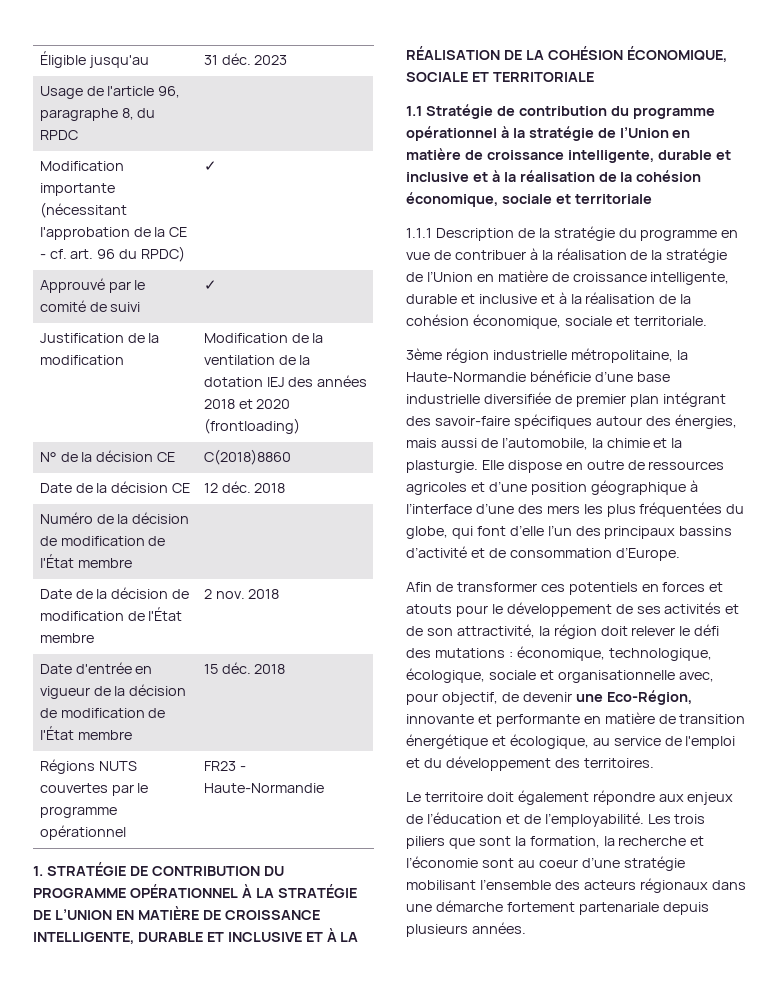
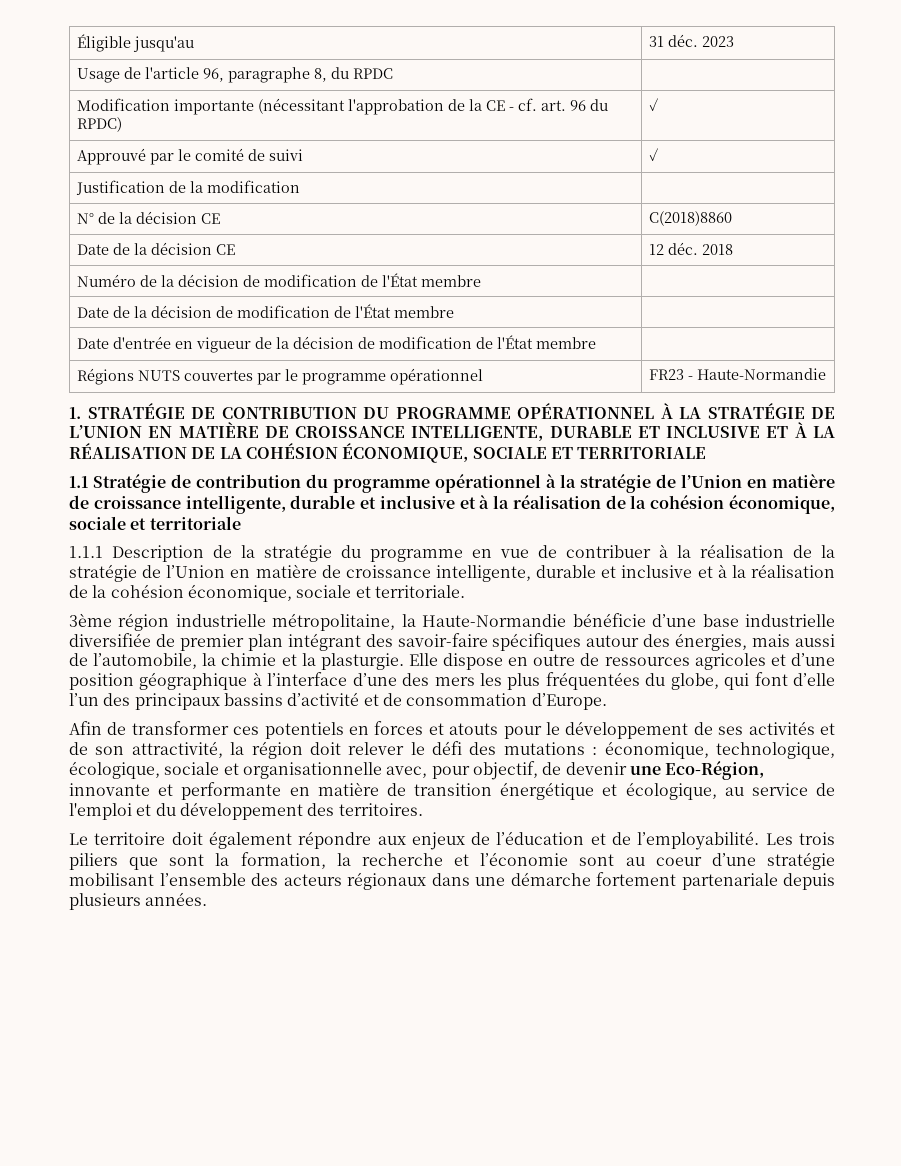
[203,333,324,343] [203,355,311,365] [203,375,368,387] [203,399,291,409] [203,418,300,434] Modification de la ventilation de la dotation IEJ des années 2018 et 2020 (frontloading) -> (301, 186) none
[203,589,280,599] 2 nov. 2018 -> (455, 312) none
[203,662,286,674] 15 déc. 2018 -> (597, 343) none

